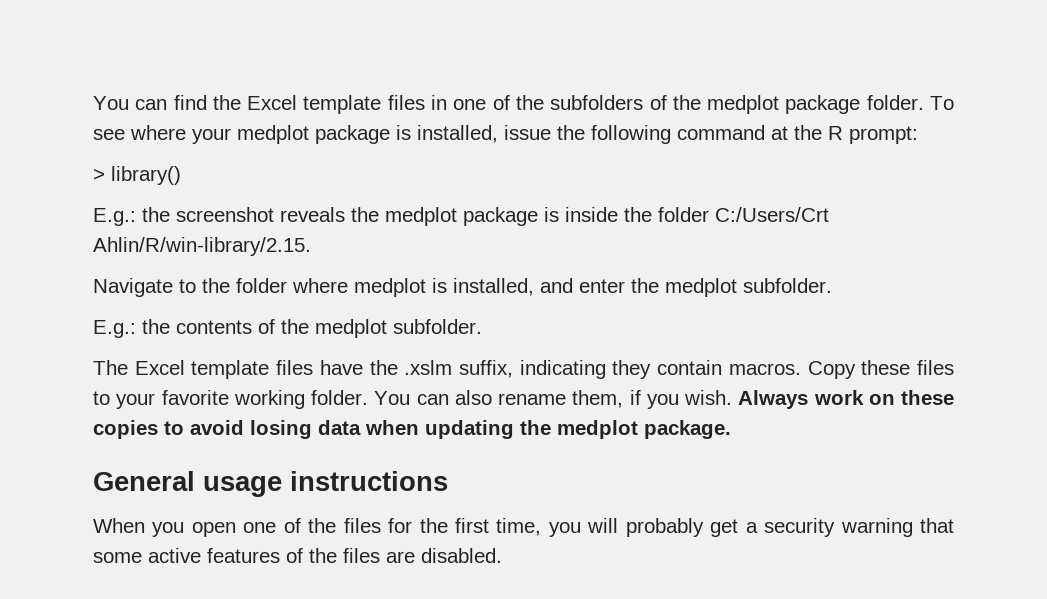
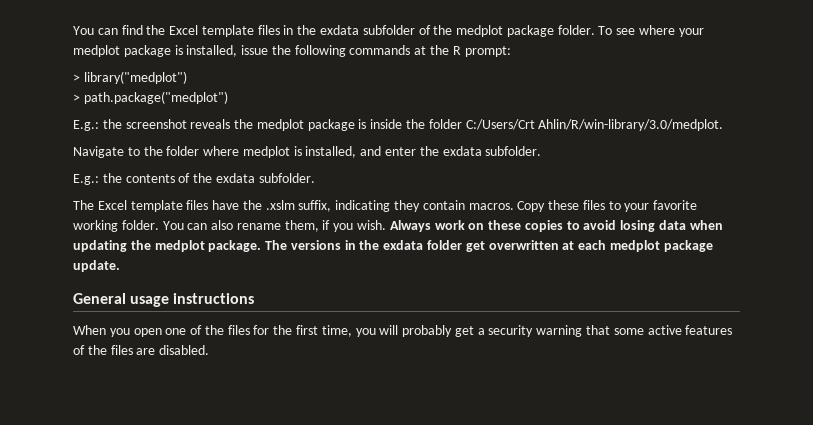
[453,95,644,110] one of the subfolders -> [297,25,415,35] the exdata subfolder
[677,125,765,140] command -> [349,45,411,55] commands
[111,166,181,185] library() -> [83,71,187,84] [73,91,228,104] library("medplot") // > path.package("medplot")
[93,237,311,256] Ahlin/R/win-library/2.15. -> [538,119,724,131] Ahlin/R/win-library/3.0/medplot.
[665,278,737,297] medplot -> [442,146,482,156] exdata
[315,319,387,338] medplot -> [215,173,255,183] exdata
(731, 429) none -> [265,240,713,252] [73,260,120,272] The versions in the exdata folder get overwritten at each medplot package update.

